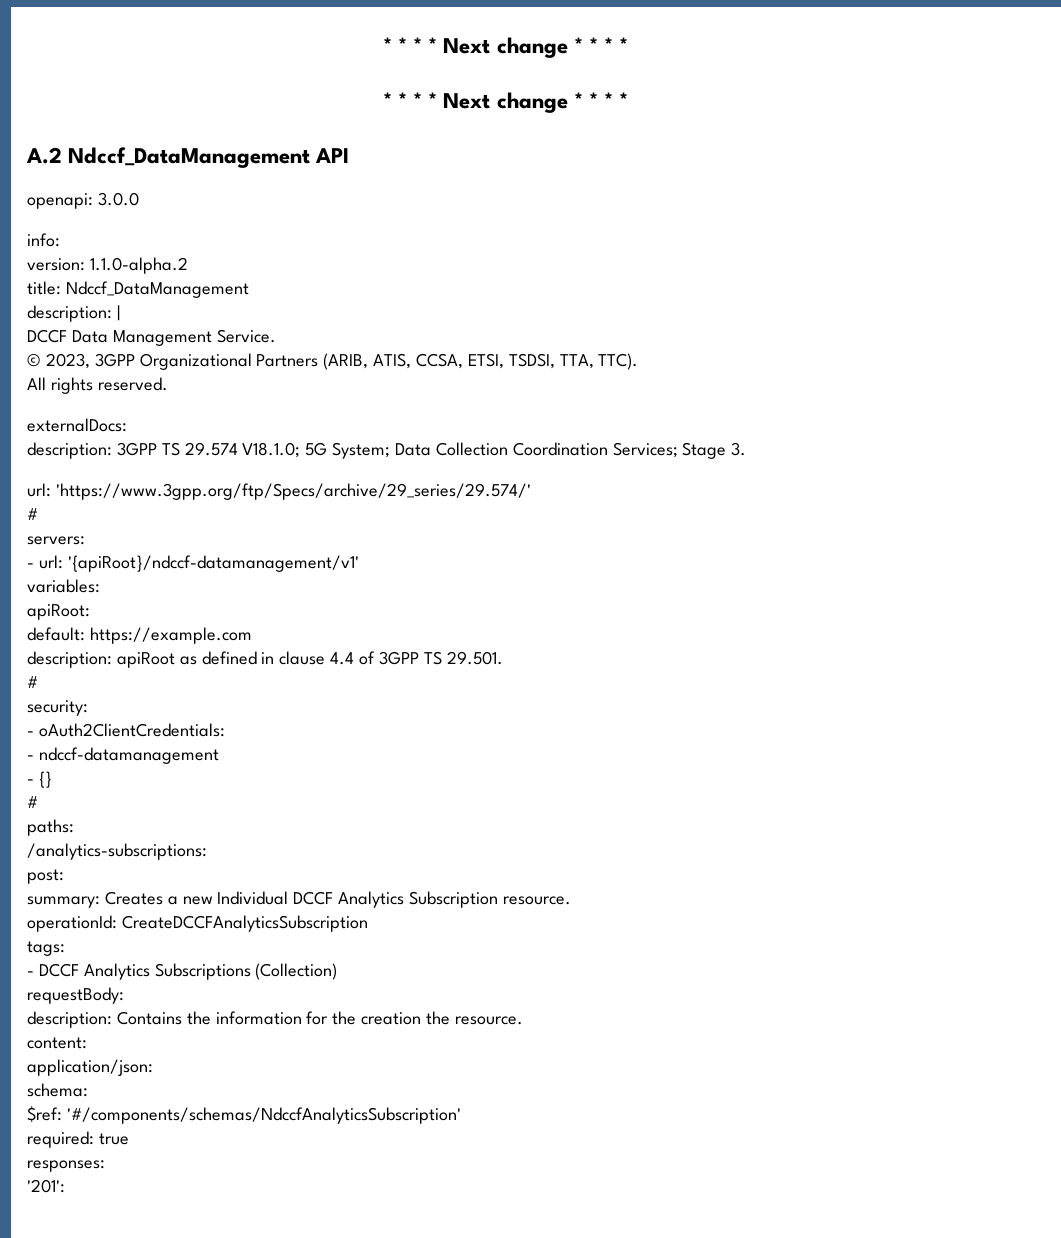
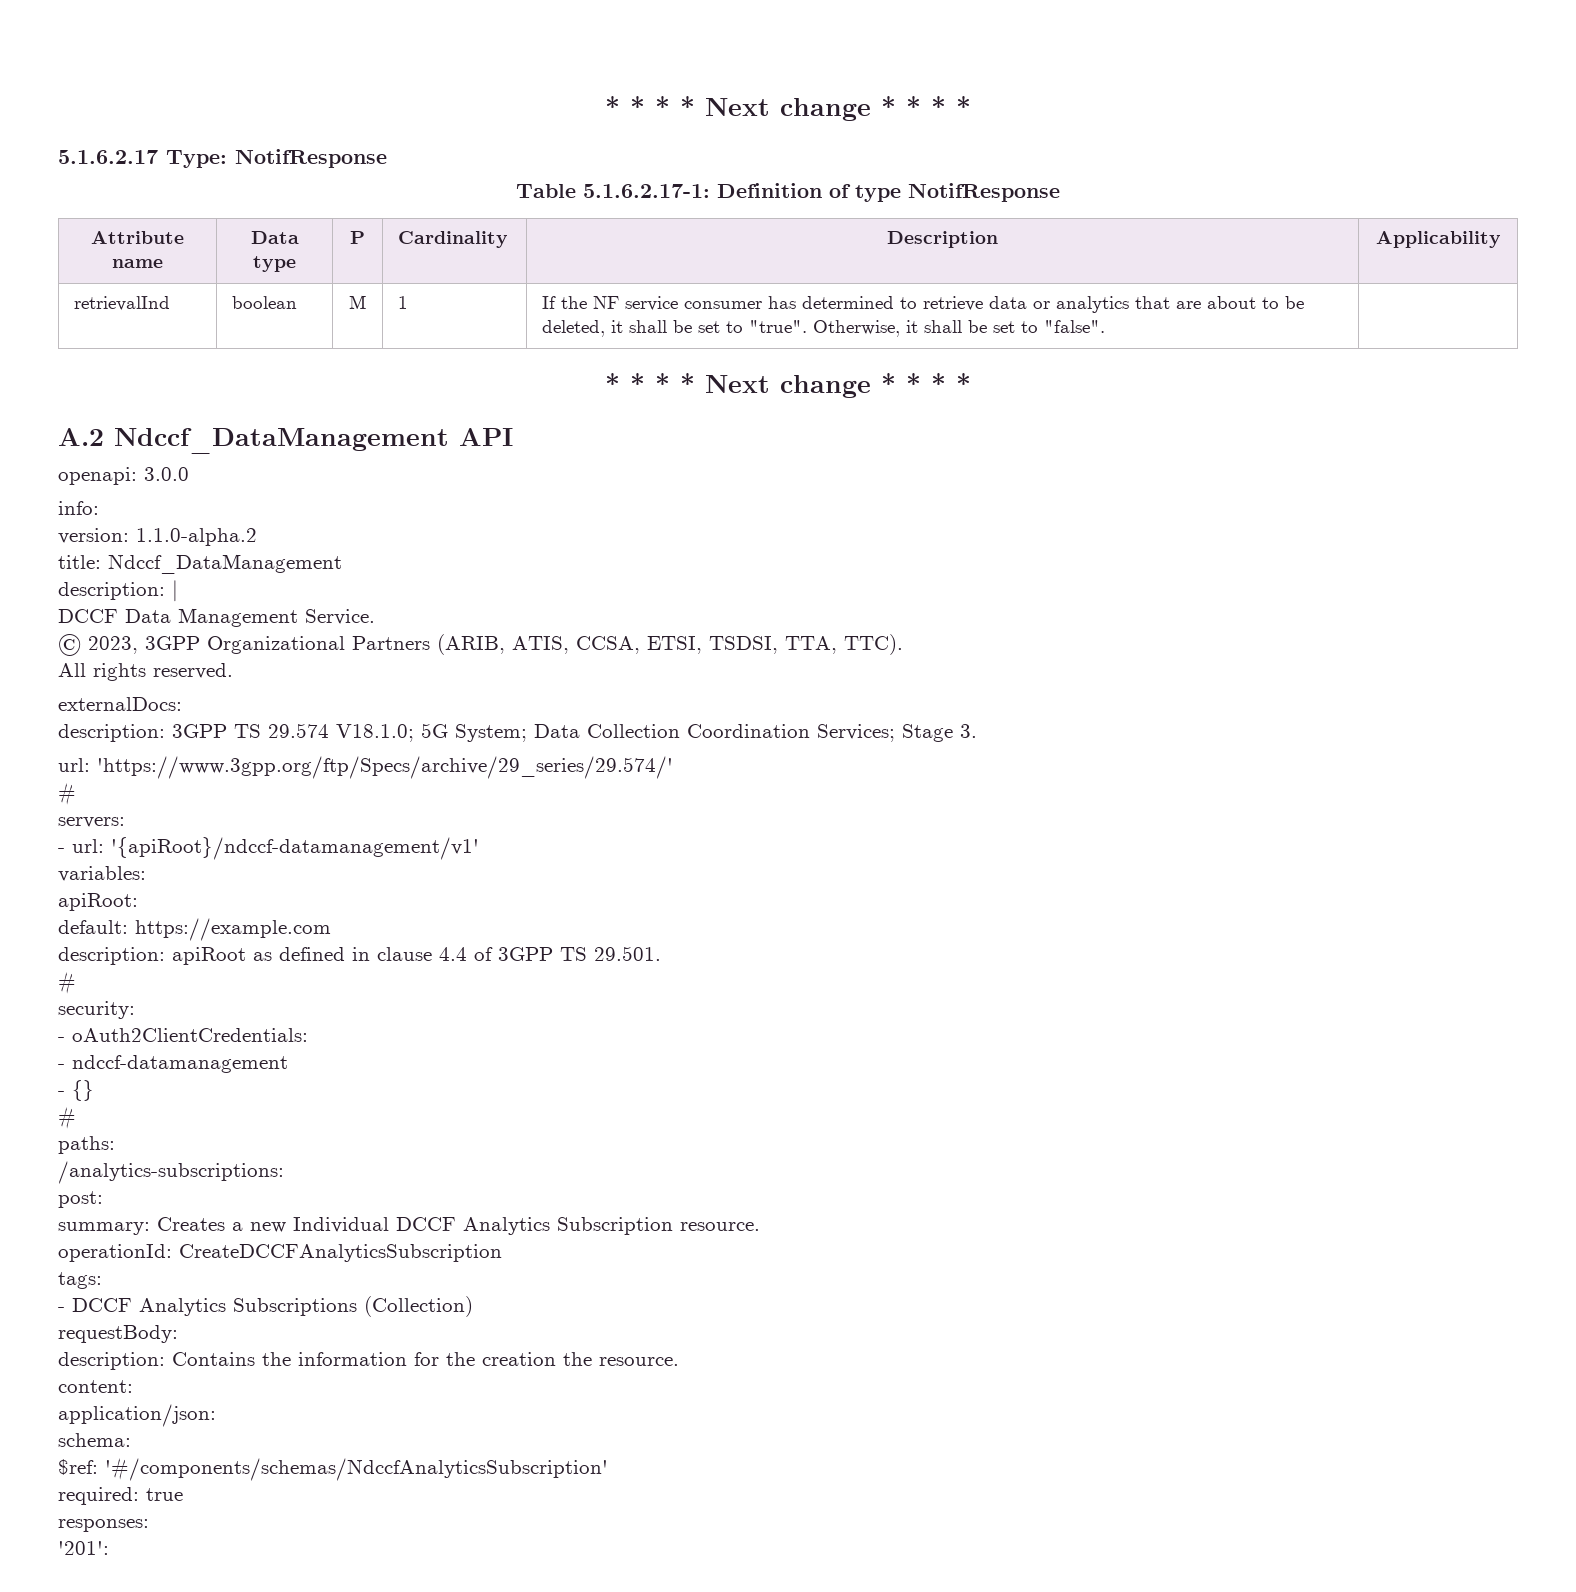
(628, 45) none -> [58,149,387,168] [516,183,1060,202] [91,231,184,244] [112,259,163,268] [250,231,299,244] [253,256,296,272] [350,231,365,244] [398,231,509,248] [887,231,998,248] [1375,231,1501,248] [74,296,171,311] [232,296,298,309] [349,295,366,309] [398,296,409,309] [542,296,1305,313] [542,320,1106,337] // 5.1.6.2.17 Type: NotifResponse // Table 5.1.6.2.17-1: Definition of type NotifResponse // Attribute name | Data type | P | Cardinality | Description | Applicability // retrievalInd | boolean | M | 1 | If the NF service consumer has determined to retrieve data or analytics that are about to be deleted, it shall be set to "true". Otherwise, it shall be set to "false". |

